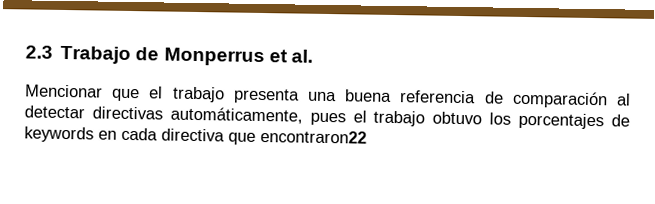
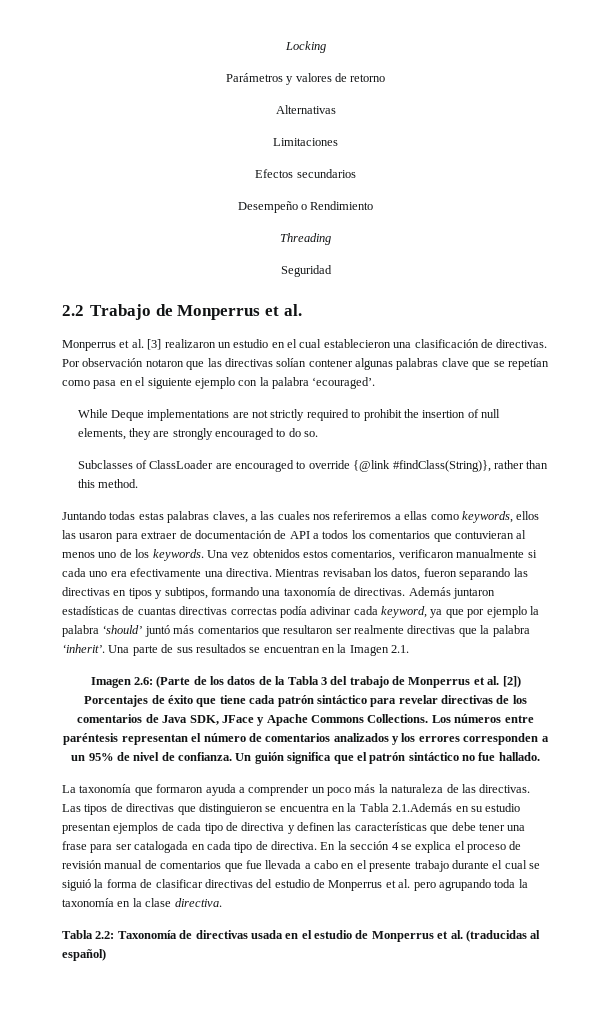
[25,45,53,59] 2.3 -> [284,41,326,53] [225,73,386,85] [275,105,336,114] [273,138,338,146] [255,169,356,178] [237,201,374,213] [280,233,331,245] [280,265,332,277] [62,305,84,316] Locking // Parámetros y valores de retorno // Alternativas // Limitaciones // Efectos secundarios // Desempeño o Rendimiento // Threading // Seguridad // 2.2
[25,84,631,109] [24,105,631,130] [24,126,367,145] Mencionar que el trabajo presenta una buena referencia de comparación al detectar directivas automáticamente, pues el trabajo obtuvo los porcentajes de keywords en cada directiva que encontraron22 -> [62,339,548,351] [62,358,549,370] [62,377,376,389] [77,409,501,421] [77,428,319,440] [77,460,549,472] [77,479,138,488] [62,511,540,523] [62,530,527,542] [62,549,537,561] [62,568,528,580] [62,587,496,599] [62,606,539,618] [62,625,530,637] [62,644,410,656] [90,676,521,688] [84,695,527,707] [77,714,534,726] [63,733,549,745] [71,752,540,764] [62,784,531,796] [62,803,521,815] [62,822,526,834] [62,841,522,853] [62,860,540,872] [62,879,528,891] [62,898,222,907] [62,930,541,942] [62,949,106,961] Monperrus et al. [3] realizaron un estudio en el cual establecieron una clasificación de directivas. Por observación notaron que las directivas solían contener algunas palabras clave que se repetían como pasa en el siguiente ejemplo con la palabra ‘ecouraged’. // While Deque implementations are not strictly required to prohibit the insertion of null elements, they are strongly encouraged to do so. // Subclasses of ClassLoader are encouraged to override {@link #findClass(String)}, rather than this method. // Juntando todas estas palabras claves, a las cuales nos referiremos a ellas como keywords, ellos las usaron para extraer de documentación de API a todos los comentarios que contuvieran al menos uno de los keywords. Una vez obtenidos estos comentarios, verificaron manualmente si cada uno era efectivamente una directiva. Mientras revisaban los datos, fueron separando las directivas en tipos y subtipos, formando una taxonomía de directivas. Además juntaron estadísticas de cuantas directivas correctas podía adivinar cada keyword, ya que por ejemplo la palabra ‘should’ juntó más comentarios que resultaron ser realmente directivas que la palabra ‘inherit’. Una parte de sus resultados se encuentran en la Imagen 2.1. // Imagen 2.6: (Parte de los datos de la Tabla 3 del trabajo de Monperrus et al. [2]) Porcentajes de éxito que tiene cada patrón sintáctico para revelar directivas de los comentarios de Java SDK, JFace y Apache Commons Collections. Los números entre paréntesis representan el número de comentarios analizados y los errores corresponden a un 95% de nivel de confianza. Un guión significa que el patrón sintáctico no fue hallado. // La taxonomía que formaron ayuda a comprender un poco más la naturaleza de las directivas. Las tipos de directivas que distinguieron se encuentra en la Tabla 2.1.Además en su estudio presentan ejemplos de cada tipo de directiva y definen las características que debe tener una frase para ser catalogada en cada tipo de directiva. En la sección 4 se explica el proceso de revisión manual de comentarios que fue llevada a cabo en el presente trabajo durante el cual se siguió la forma de clasificar directivas del estudio de Monperrus et al. pero agrupando toda la taxonomía en la clase directiva. // Tabla 2.2: Taxonomía de directivas usada en el estudio de Monperrus et al. (traducidas al español)

